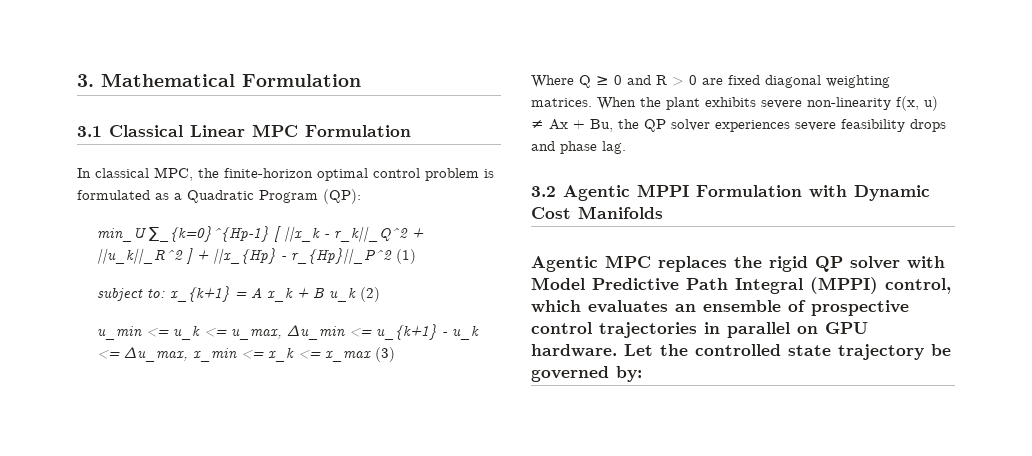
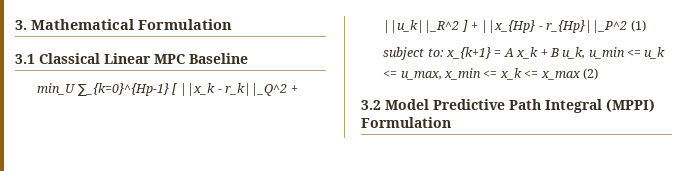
[305,125,411,137] [77,167,494,181] [77,189,361,204] Formulation // In classical MPC, the finite-horizon optimal control problem is formulated as a Quadratic Program (QP): -> [189,53,248,64] Baseline
[329,287,381,302] u_k (2) // -> [562,47,586,59] u_k,
[287,324,480,340] [97,346,189,362] Δu_min <= u_{k+1} - u_k <= Δu_max, -> (442, 75) none
[375,347,396,362] [531,75,890,88] [531,96,938,111] [531,119,946,132] [531,141,626,154] [531,184,930,201] [531,206,663,219] [531,255,945,272] (3) // Where Q ≥ 0 and R > 0 are fixed diagonal weighting matrices. When the plant exhibits severe non-linearity f(x, u) ≠ Ax + Bu, the QP solver experiences severe feasibility drops and phase lag. // 3.2 Agentic MPPI Formulation with Dynamic Cost Manifolds // Agentic MPC replaces the rigid QP solver with -> [582,68,598,80] [361,100,381,110] (2) // 3.2
[885,278,951,294] [531,300,909,316] [531,322,868,338] [531,344,951,360] [531,366,642,382] control, which evaluates an ensemble of prospective control trajectories in parallel on GPU hardware. Let the controlled state trajectory be governed by: -> [361,117,451,128] Formulation

